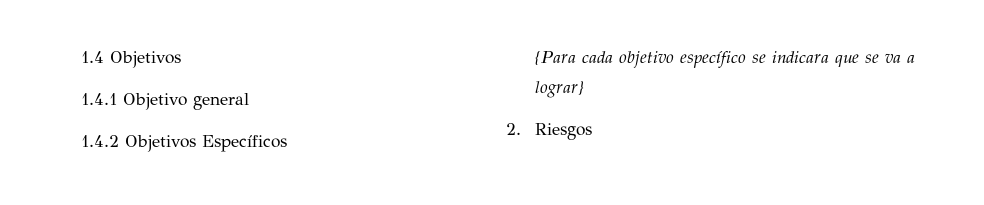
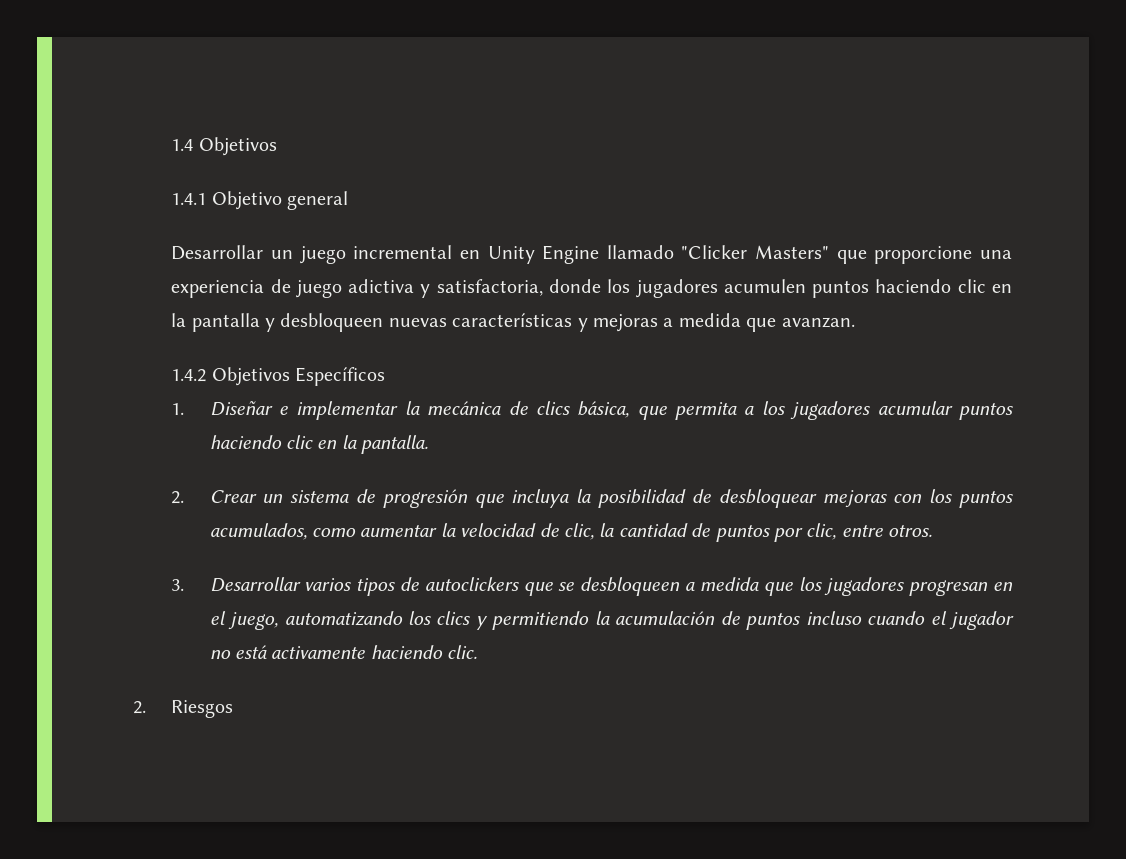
[81,135,288,152] [535,51,916,68] [535,81,585,98] 1.4.2 Objetivos Específicos // {Para cada objetivo específico se indicara que se va a lograr} -> [171,245,1012,264] [171,279,1013,298] [171,313,855,332] [171,367,386,386] [171,401,1014,420] [209,435,429,454] [171,489,1013,508] [209,523,933,542] [171,577,1013,596] [209,611,1015,630] [209,645,478,659] Desarrollar un juego incremental en Unity Engine llamado "Clicker Masters" que proporcione una experiencia de juego adictiva y satisfactoria, donde los jugadores acumulen puntos haciendo clic en la pantalla y desbloqueen nuevas características y mejoras a medida que avanzan. // 1.4.2 Objetivos Específicos // 1. Diseñar e implementar la mecánica de clics básica, que permita a los jugadores acumular puntos haciendo clic en la pantalla. // 2. Crear un sistema de progresión que incluya la posibilidad de desbloquear mejoras con los puntos acumulados, como aumentar la velocidad de clic, la cantidad de puntos por clic, entre otros. // 3. Desarrollar varios tipos de autoclickers que se desbloqueen a medida que los jugadores progresan en el juego, automatizando los clics y permitiendo la acumulación de puntos incluso cuando el jugador no está activamente haciendo clic.

